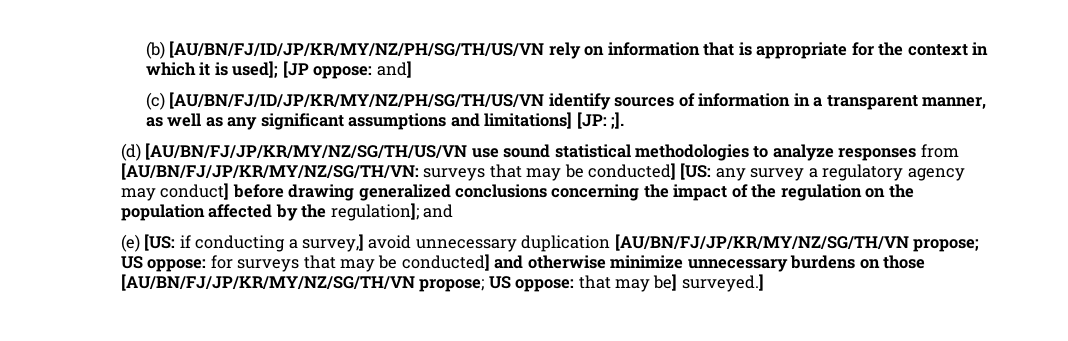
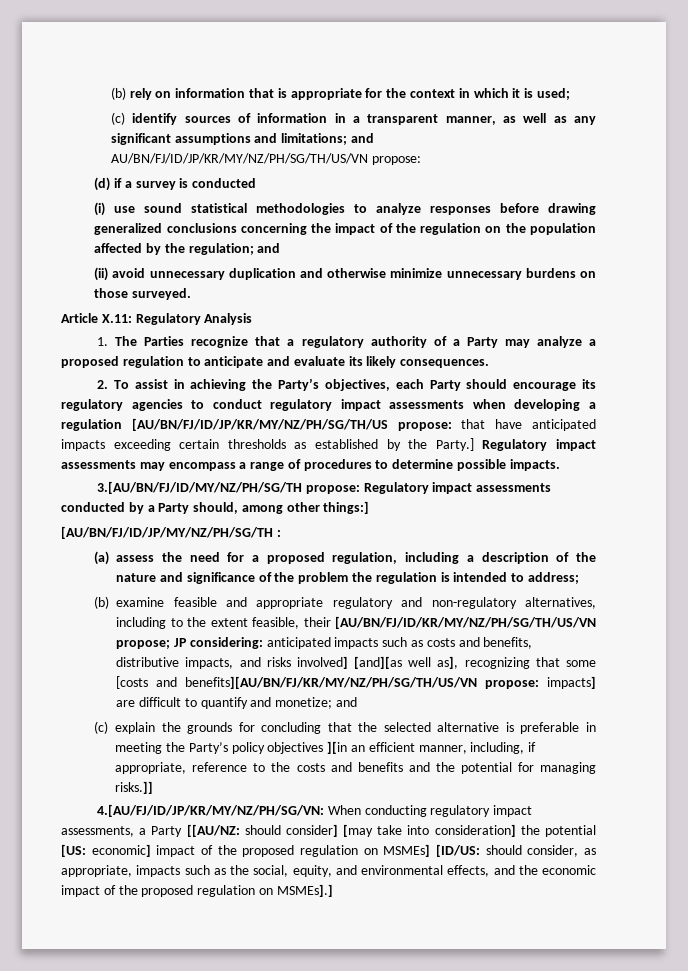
[146,41,545,59] (b) [AU/BN/FJ/ID/JP/KR/MY/NZ/PH/SG/TH/US/VN -> [110,87,126,100] (b)
[232,61,412,79] [146,92,545,110] used]; [JP oppose: and] // (c) [AU/BN/FJ/ID/JP/KR/MY/NZ/PH/SG/TH/US/VN -> [536,88,570,100] [110,112,125,125] used; // (c)
[484,112,625,129] [120,143,468,161] limitations] [JP: ;]. // (d) [AU/BN/FJ/JP/KR/MY/NZ/SG/TH/US/VN -> [281,133,375,145] [110,153,421,165] [94,177,257,191] [94,202,106,216] limitations; and AU/BN/FJ/ID/JP/KR/MY/NZ/PH/SG/TH/US/VN propose: // (d) if a survey is conducted // (i)
[920,144,959,158] [120,163,965,181] [120,183,230,201] from [AU/BN/FJ/JP/KR/MY/NZ/SG/TH/VN: surveys that may be conducted] [US: any survey a regulatory agency may conduct] -> (492, 210) none
[330,203,453,221] [120,234,980,252] [120,254,490,272] regulation]; and // (e) [US: if conducting a survey,] avoid unnecessary duplication [AU/BN/FJ/JP/KR/MY/NZ/SG/TH/VN propose; US oppose: for surveys that may be conducted] -> [188,243,281,255] [94,267,296,281] regulation; and // (ii) avoid unnecessary duplication
[120,274,764,292] [AU/BN/FJ/JP/KR/MY/NZ/SG/TH/VN propose; US oppose: that may be] surveyed.] -> [132,288,192,300] [61,313,253,325] [97,336,596,348] [61,356,490,368] [97,378,596,391] [61,399,596,411] [61,418,596,431] [61,438,597,451] [61,459,560,471] [97,481,552,494] [61,501,370,514] [61,526,281,539] [94,551,596,565] [116,572,579,584] [94,596,596,609] [116,616,596,629] [116,637,533,649] [116,656,596,669] [116,676,596,689] [116,697,357,709] [94,721,597,734] [115,741,537,754] [115,762,596,774] [115,781,154,794] [97,804,533,817] [61,824,596,837] [61,844,596,857] [61,865,596,877] [61,884,333,897] surveyed. // Article X.11: Regulatory Analysis // 1. The Parties recognize that a regulatory authority of a Party may analyze a proposed regulation to anticipate and evaluate its likely consequences. // 2. To assist in achieving the Party’s objectives, each Party should encourage its regulatory agencies to conduct regulatory impact assessments when developing a regulation [AU/BN/FJ/ID/JP/KR/MY/NZ/PH/SG/TH/US propose: that have anticipated impacts exceeding certain thresholds as established by the Party.] Regulatory impact assessments may encompass a range of procedures to determine possible impacts. // 3.[AU/BN/FJ/ID/MY/NZ/PH/SG/TH propose: Regulatory impact assessments conducted by a Party should, among other things:] // [AU/BN/FJ/ID/JP/MY/NZ/PH/SG/TH : // (a) assess the need for a proposed regulation, including a description of the nature and significance of the problem the regulation is intended to address; // (b) examine feasible and appropriate regulatory and non-regulatory alternatives, including to the extent feasible, their [AU/BN/FJ/ID/KR/MY/NZ/PH/SG/TH/US/VN propose; JP considering: anticipated impacts such as costs and benefits, distributive impacts, and risks involved] [and][as well as], recognizing that some [costs and benefits][AU/BN/FJ/KR/MY/NZ/PH/SG/TH/US/VN propose: impacts] are difficult to quantify and monetize; and // (c) explain the grounds for concluding that the selected alternative is preferable in meeting the Party’s policy objectives ][in an efficient manner, including, if appropriate, reference to the costs and benefits and the potential for managing risks.]] // 4.[AU/FJ/ID/JP/KR/MY/NZ/PH/SG/VN: When conducting regulatory impact assessments, a Party [[AU/NZ: should consider] [may take into consideration] the potential [US: economic] impact of the proposed regulation on MSMEs] [ID/US: should consider, as appropriate, impacts such as the social, equity, and environmental effects, and the economic impact of the proposed regulation on MSMEs].]

